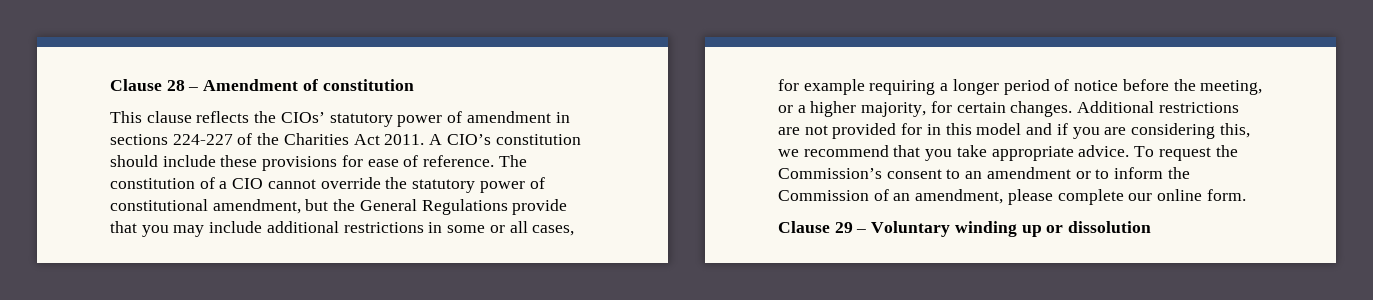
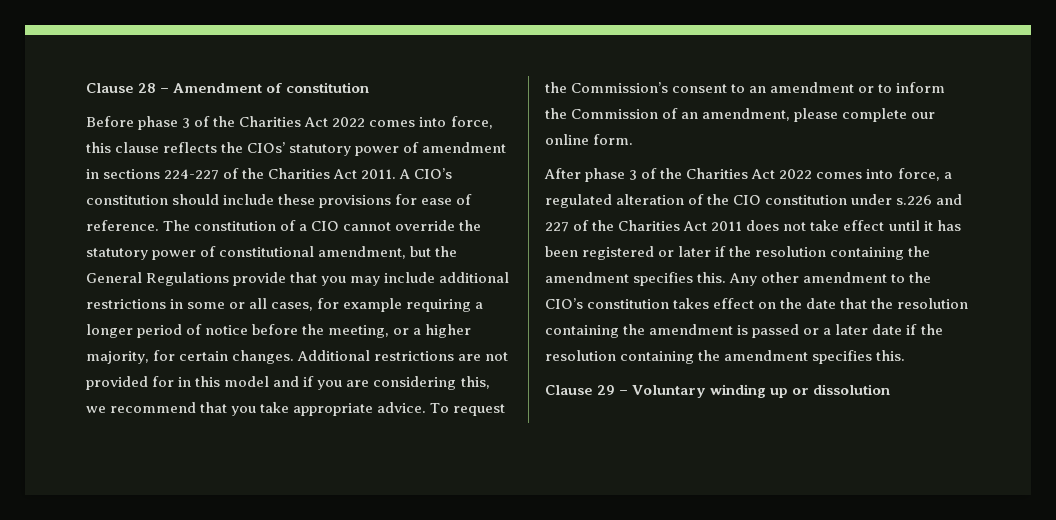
[110,111,142,123] This -> [86,116,493,130] [86,142,111,153] Before phase 3 of the Charities Act 2022 comes into force, this
(1246, 195) none -> [544,168,952,182] [545,194,963,208] [545,220,961,232] [545,246,931,260] [545,272,932,286] [545,298,969,309] [545,324,943,338] [545,350,906,364] // After phase 3 of the Charities Act 2022 comes into force, a regulated alteration of the CIO constitution under s.226 and 227 of the Charities Act 2011 does not take effect until it has been registered or later if the resolution containing the amendment specifies this. Any other amendment to the CIO’s constitution takes effect on the date that the resolution containing the amendment is passed or a later date if the resolution containing the amendment specifies this.

